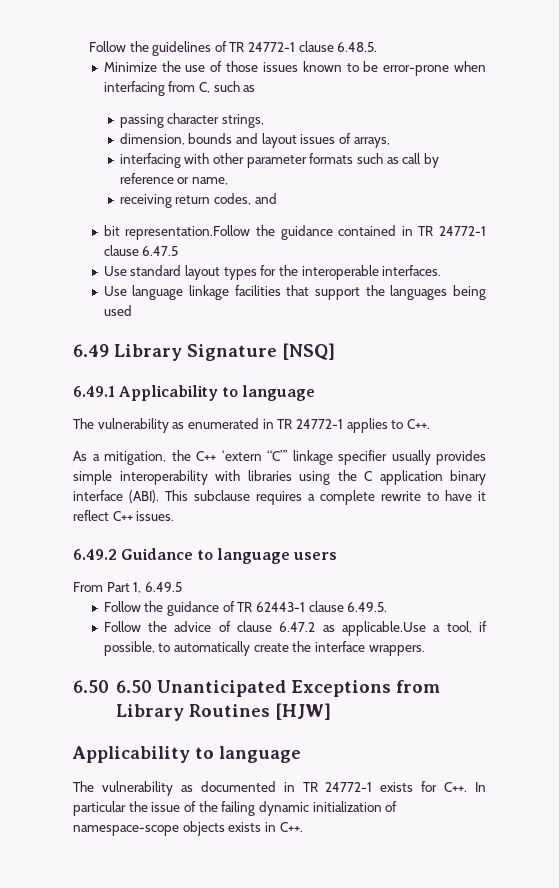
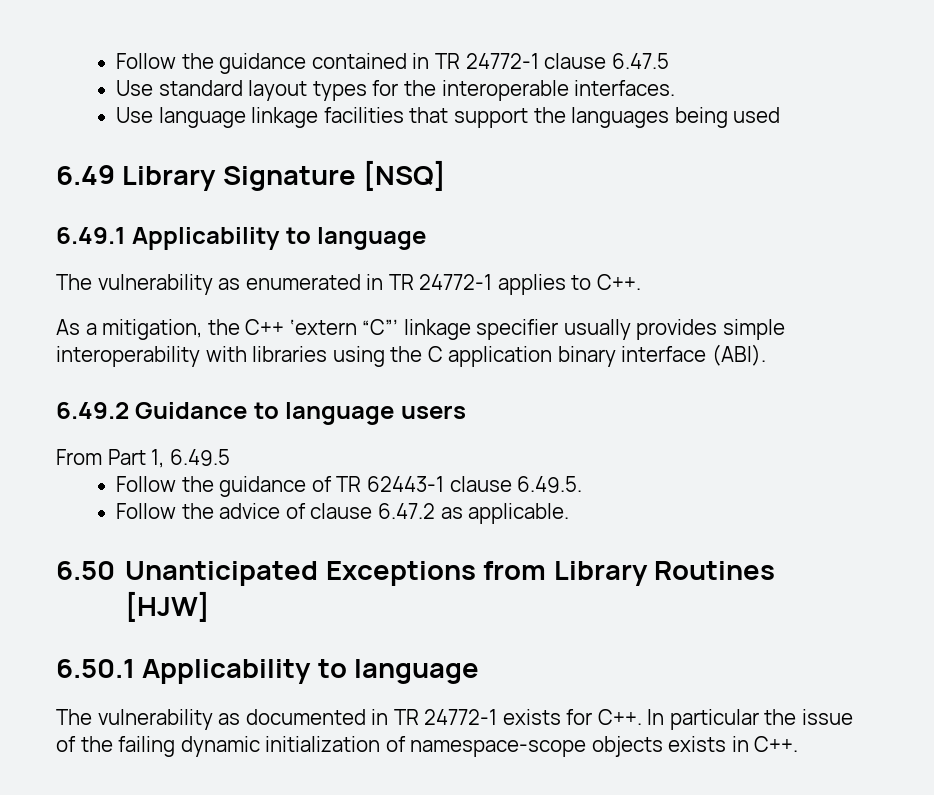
[88,41,378,56] [103,61,487,76] [103,81,256,96] [119,113,264,128] [119,133,390,148] [119,153,439,168] [119,173,228,185] [119,193,277,208] [103,225,275,240] Follow the guidelines of TR 24772-1 clause 6.48.5. // Minimize the use of those issues known to be error-prone when interfacing from C, such as // passing character strings, // dimension, bounds and layout issues of arrays, // interfacing with other parameter formats such as call by reference or name, // receiving return codes, and // bit representation.Follow the -> [116,53,214,69] Follow the
[165,490,486,505] [73,510,175,521] This subclause requires a complete rewrite to have it reflect C++ issues. -> (766, 355) none
[342,621,488,636] [103,641,425,656] [73,680,152,693] applicable.Use a tool, if possible, to automatically create the interface wrappers. // 6.50 6.50 -> [468,503,570,524] [56,561,115,580] applicable. // 6.50
(331, 711) none -> [56,659,135,678] 6.50.1

